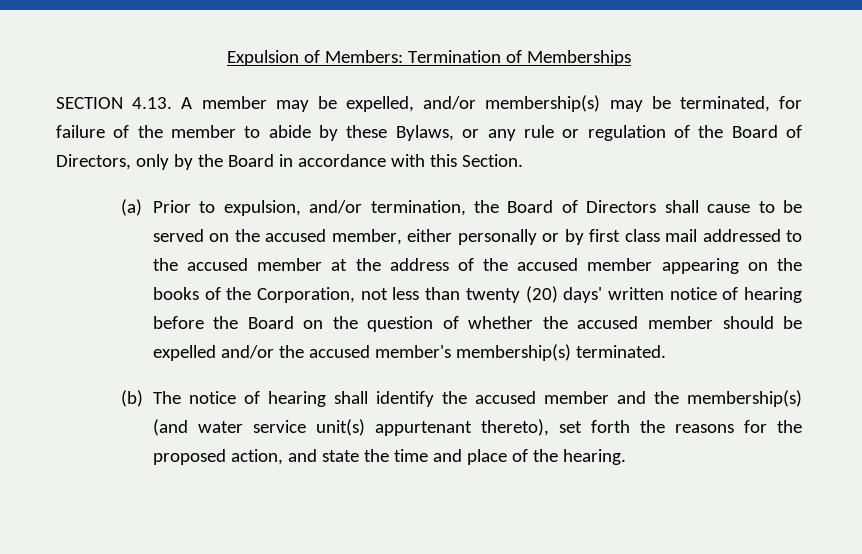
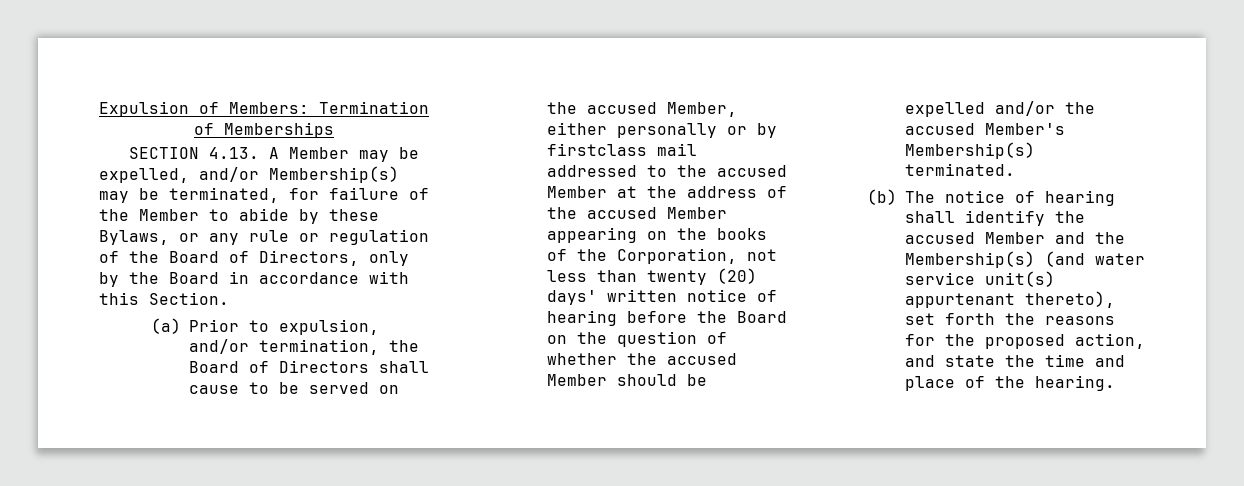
[201,96,267,109] member -> [288,147,349,159] Member
[485,95,601,112] membership(s) -> [269,166,399,183] Membership(s)
[171,125,237,138] member -> [139,209,199,221] Member
[331,229,402,245] member, -> [666,102,737,117] Member,
[589,229,660,242] first class -> [546,143,647,156] firstclass
[257,258,323,271] member -> [546,186,607,198] Member
[587,258,653,271] member -> [666,207,727,219] Member
[647,316,713,329] member -> [546,374,607,386] Member
[374,344,571,361] member's membership(s) -> [984,123,1065,135] [904,142,1035,159] Member's Membership(s)
[543,391,609,404] member -> [984,232,1045,244] Member
[687,390,803,407] membership(s) -> [904,251,1035,268] Membership(s)

